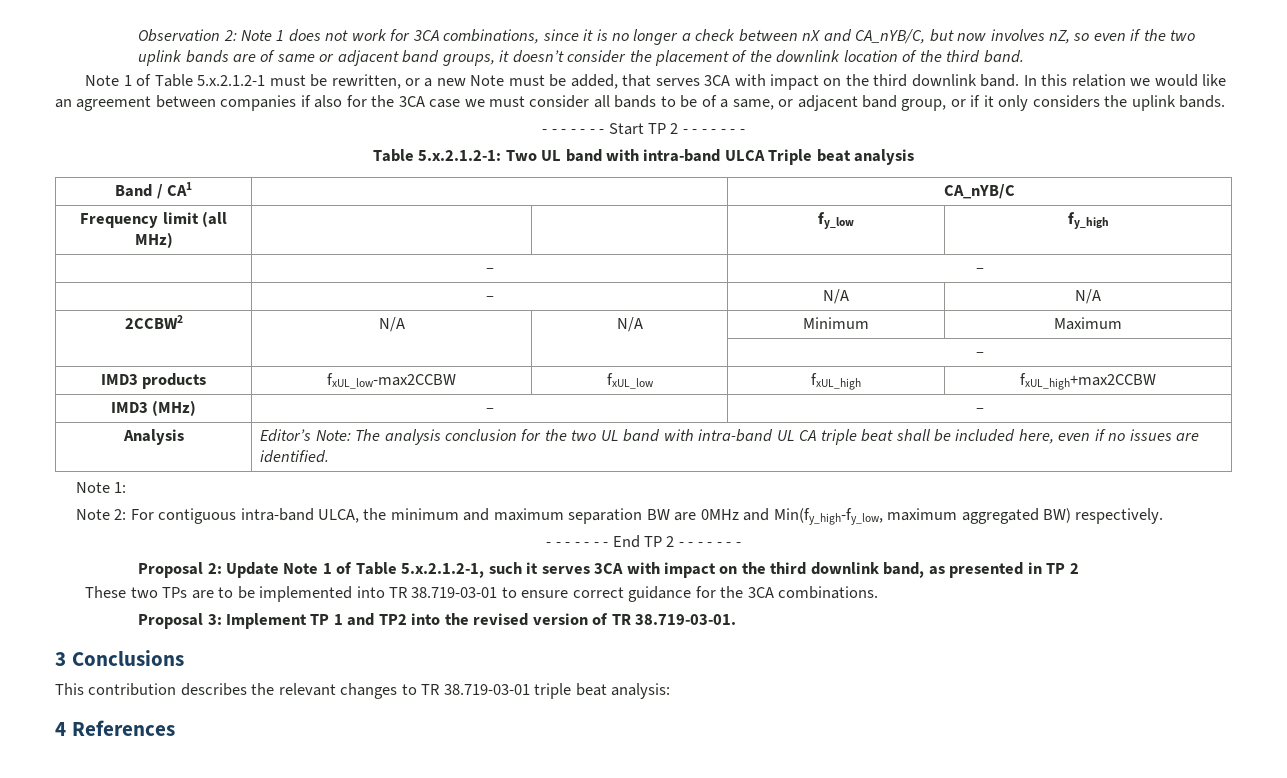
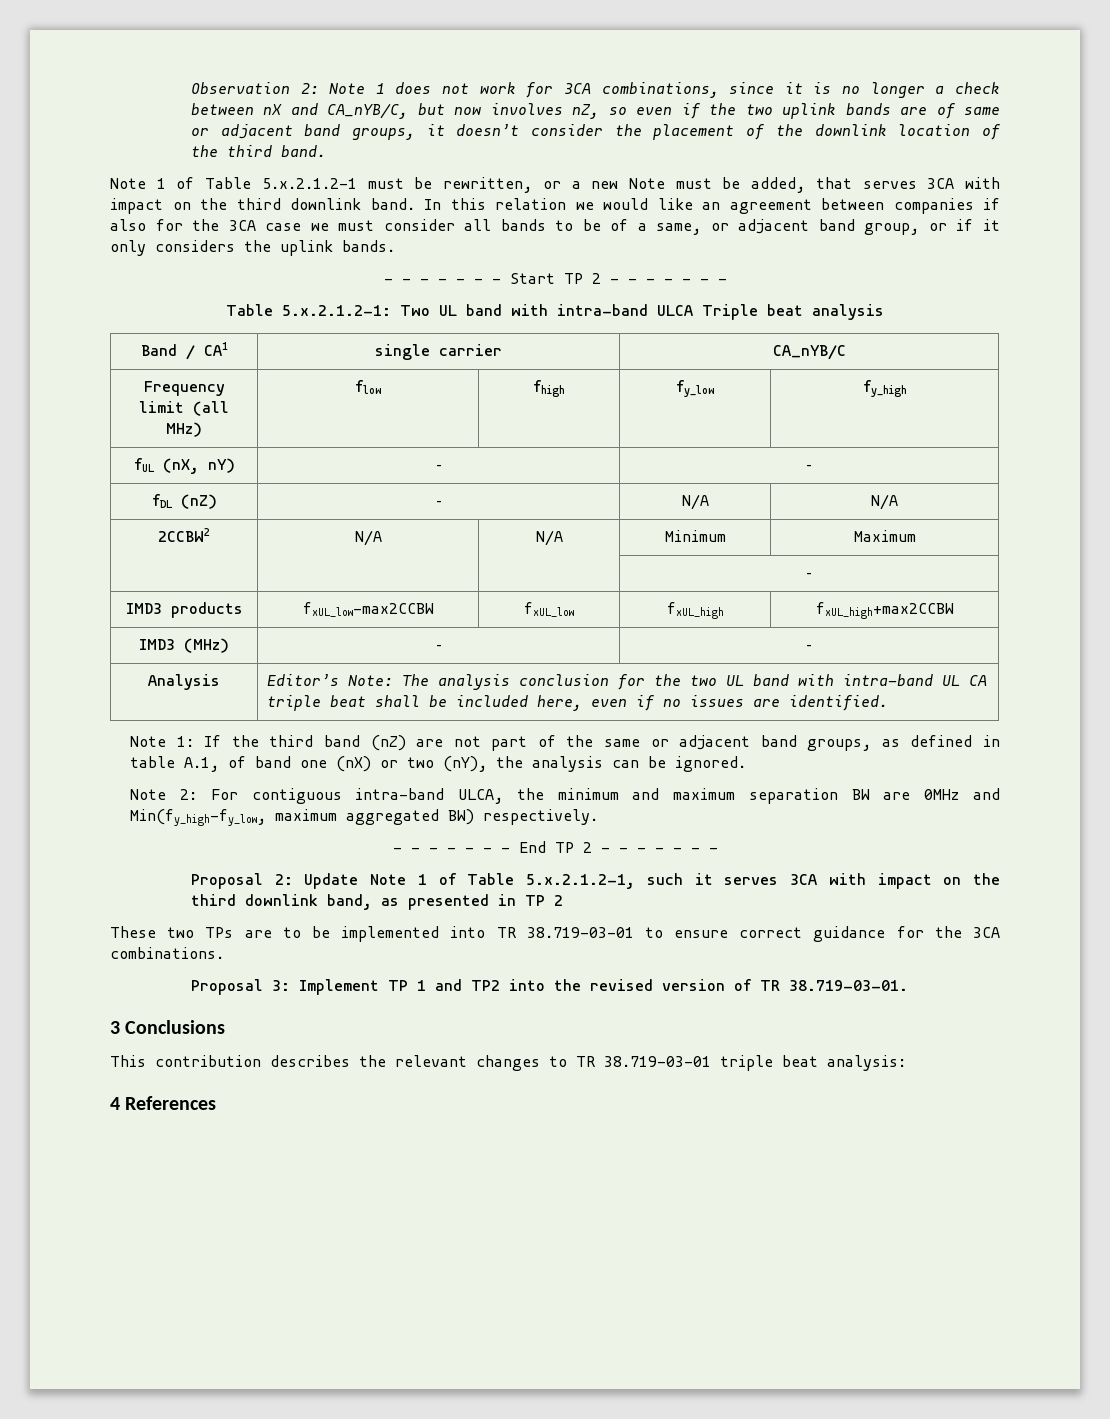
(192, 189) none -> [375,344,503,360] single carrier
(173, 240) | -> [355,380,381,394] [533,380,565,397] flow | fhigh
[485,268,494,273] [975,268,984,273] | – | – // -> [133,458,235,474] [434,464,443,470] [805,464,813,470] [151,494,217,509] fUL (nX, nY) | – | – // fDL (nZ)
(127, 487) none -> [204,735,1000,751] [130,756,747,772] If the third band (nZ) are not part of the same or adjacent band groups, as defined in table A.1, of band one (nX) or two (nY), the analysis can be ignored.

